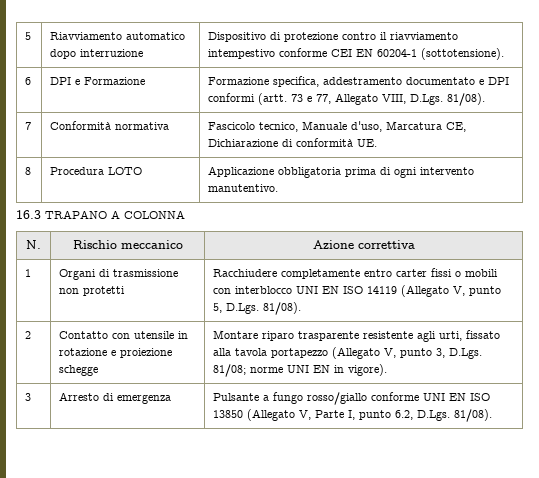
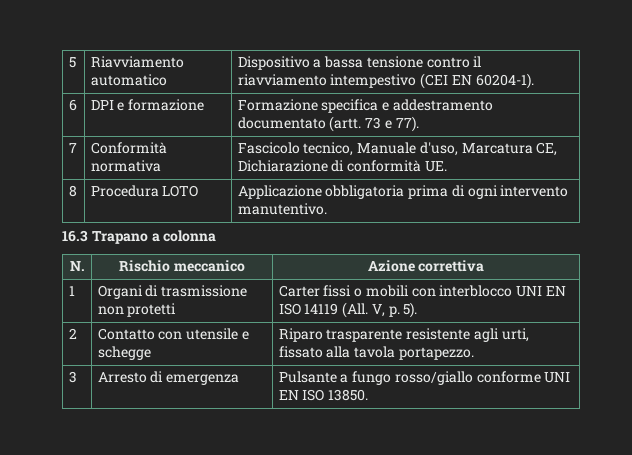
[50,49,144,59] dopo interruzione -> (167, 80) none
[270,32,339,42] di protezione -> [313,56,423,68] a bassa tensione
[279,48,505,60] conforme CEI EN 60204-1 (sottotensione). -> [420,73,534,89] (CEI EN 60204-1).
[84,77,146,85] [208,76,510,87] [208,93,486,106] Formazione | Formazione specifica, addestramento documentato e DPI conformi (artt. 73 e 77, Allegato VIII, D.Lgs. 81/08). -> [128,99,205,111] [237,99,493,113] [237,116,419,132] formazione | Formazione specifica e addestramento documentato (artt. 73 e 77).
[45,210,185,219] TRAPANO A COLONNA -> [91,230,217,244] Trapano a colonna
[213,269,428,279] Racchiudere completamente entro carter -> [278,285,320,297] Carter
[401,285,502,297] [213,302,302,315] (Allegato V, punto 5, D.Lgs. 81/08). -> [342,302,418,318] (All. V, p. 5).
[178,331,189,339] [59,348,173,358] in rotazione e proiezione -> [241,331,249,340] e
[213,330,295,341] Montare riparo -> [278,328,323,342] Riparo
[271,347,483,359] [213,364,388,377] portapezzo (Allegato V, punto 3, D.Lgs. 81/08; norme UNI EN in vigore). -> [398,347,474,360] portapezzo.
[213,409,493,422] 13850 (Allegato V, Parte I, punto 6.2, D.Lgs. 81/08). -> [328,389,369,401] 13850.

